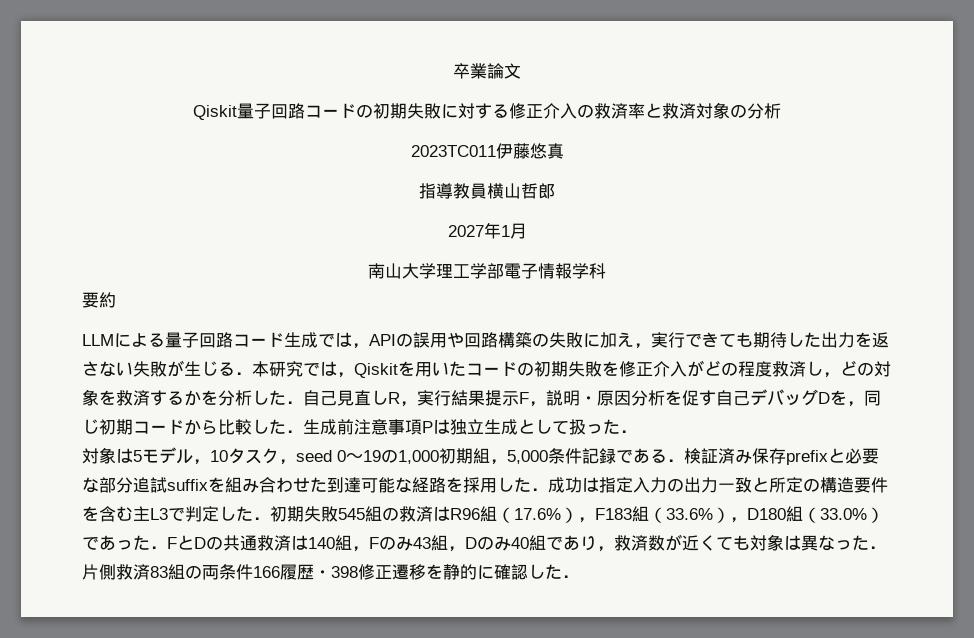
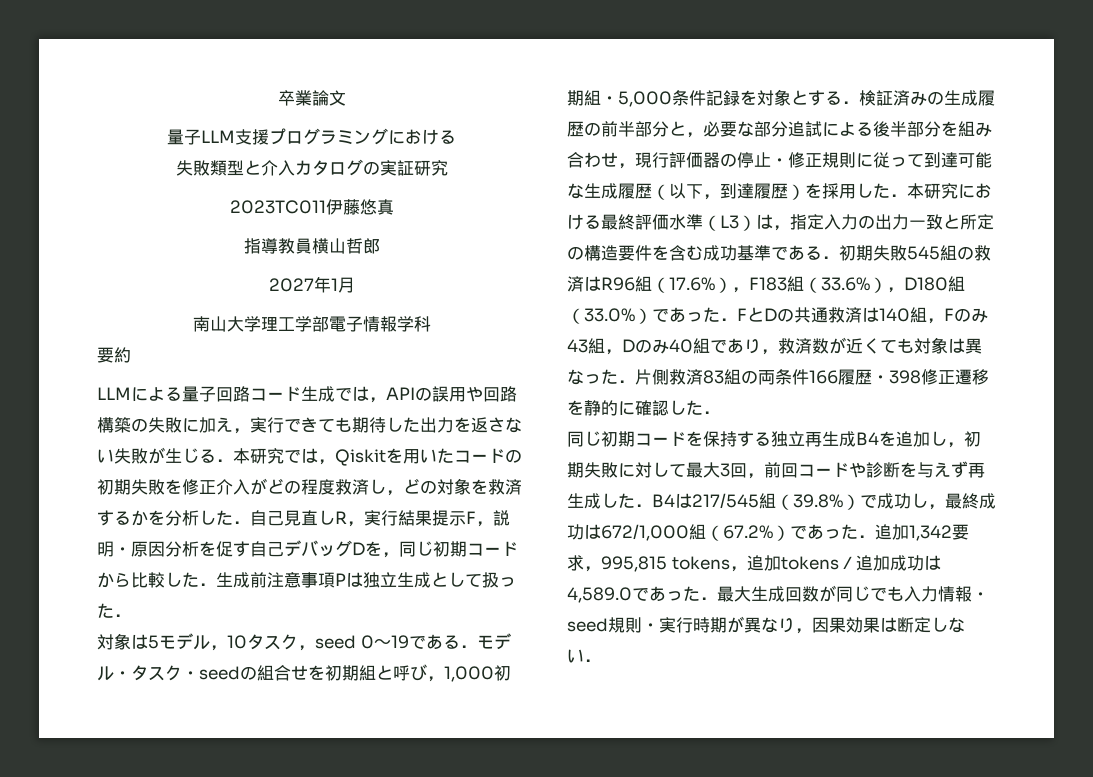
[193,102,781,120] Qiskit量子回路コードの初期失敗に対する修正介入の救済率と救済対象の分析 -> [167,128,456,145] [175,159,448,176] 量子LLM支援プログラミングにおける // 失敗類型と介入カタログの実証研究
[381,449,398,463] の -> [408,633,511,650] [97,664,444,682] である．モデル・タスク・seedの組合せを初期組と呼び，
[490,459,507,465] ， -> [601,96,618,104] ・
[616,448,650,464] であ -> [740,89,825,106] を対象とす
[752,448,879,465] [82,477,599,493] 保存prefixと必要な部分追試suffixを組み合わせた到達可能な経路を採用した．成功は -> [927,90,995,106] [567,121,992,138] [567,152,992,169] [567,183,992,200] [567,214,790,231] の生成履歴の前半部分と，必要な部分追試による後半部分を組み合わせ，現行評価器の停止・修正規則に従って到達可能な生成履歴（以下，到達履歴）を採用した．本研究における最終評価水準（L3）は，
[133,506,253,522] 主L3で判定した -> [703,245,822,261] 成功基準である
(579, 576) none -> [567,431,981,448] [567,461,985,479] [567,493,996,510] [567,524,969,541] [567,555,941,572] [567,585,989,603] [567,616,965,634] [567,649,601,663] // 同じ初期コードを保持する独立再生成B4を追加し，初期失敗に対して最大3回，前回コードや診断を与えず再生成した．B4は217/545組（39.8%）で成功し，最終成功は672/1,000組（67.2%）であった．追加1,342要求，995,815 tokens，追加tokens／追加成功は4,589.0であった．最大生成回数が同じでも入力情報・seed規則・実行時期が異なり，因果効果は断定しない．

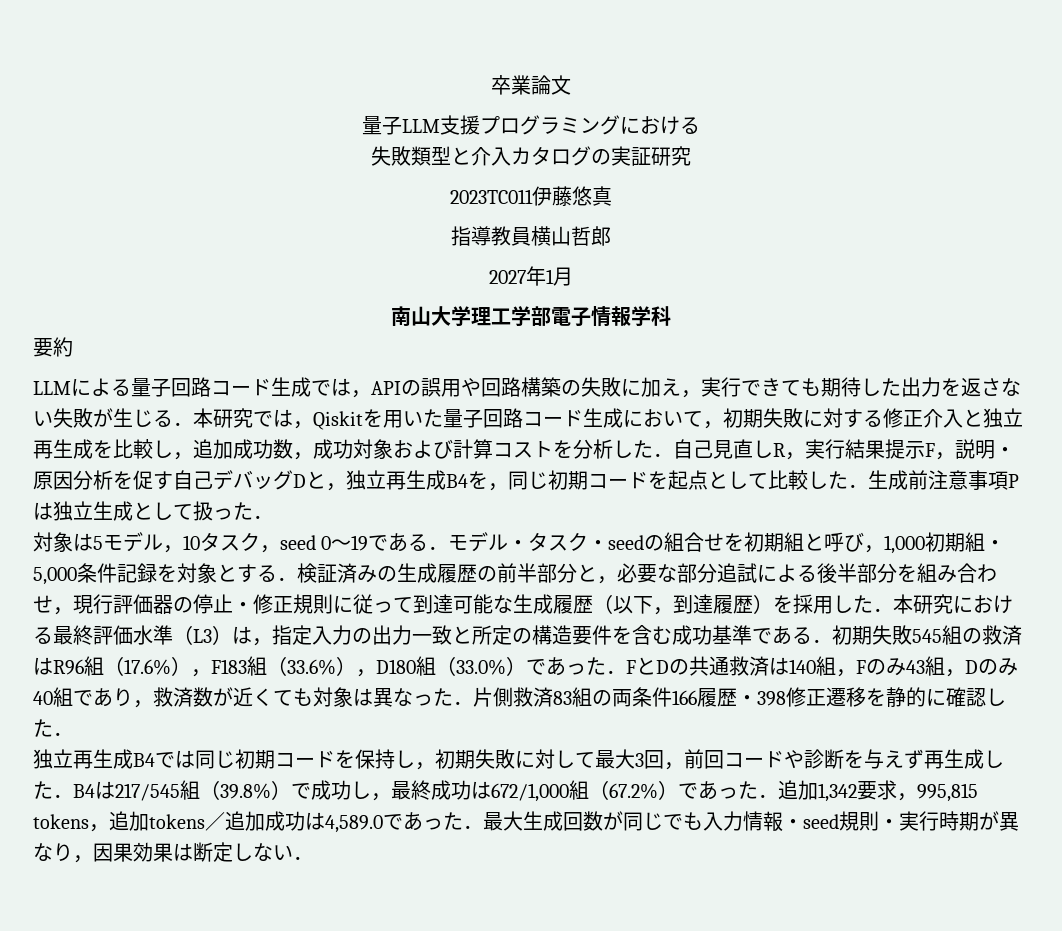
[454,448,522,463] [97,478,522,496] [97,510,148,526] コードの初期失敗を修正介入がどの程度救済し，どの対象を救済するか -> [443,408,1023,429] [33,439,553,460] 量子回路コード生成において，初期失敗に対する修正介入と独立再生成を比較し，追加成功数，成功対象および計算コスト
(365, 549) none -> [306,470,468,491] と，独立再生成B4
[97,572,131,588] から -> [648,470,768,490] を起点として
(720, 412) none -> [33,749,195,769] 独立再生成B4では
[737,431,930,447] する独立再生成B4を追加 -> (395, 759) none

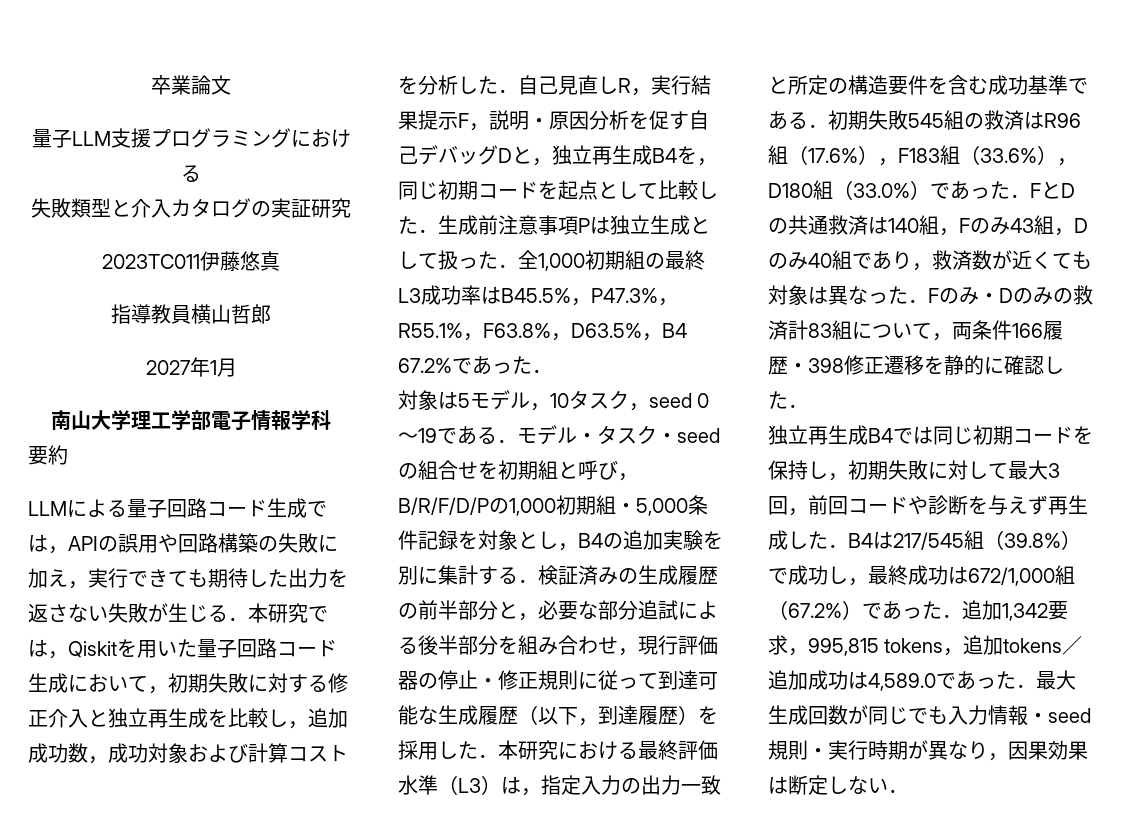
(273, 517) none -> [518,250,705,271] [398,285,678,306] [398,323,687,341] [398,356,552,375] 全1,000初期組の最終L3成功率はB45.5%，P47.3%，R55.1%，F63.8%，D63.5%，B4 67.2%であった．
(885, 549) none -> [398,497,509,515] B/R/F/D/Pの
(237, 573) none -> [538,530,723,551] [398,565,478,585] し，B4の追加実験を別に集計
[473,687,612,707] 片側救済83組の -> [928,285,1093,305] [768,320,952,341] Fのみ・Dのみの救済計83組について，

